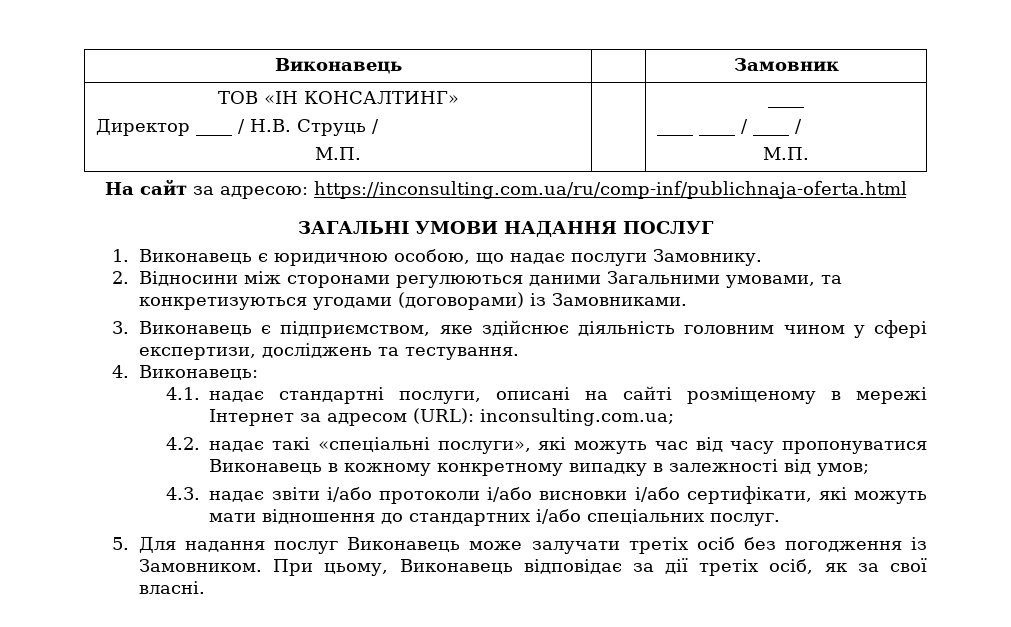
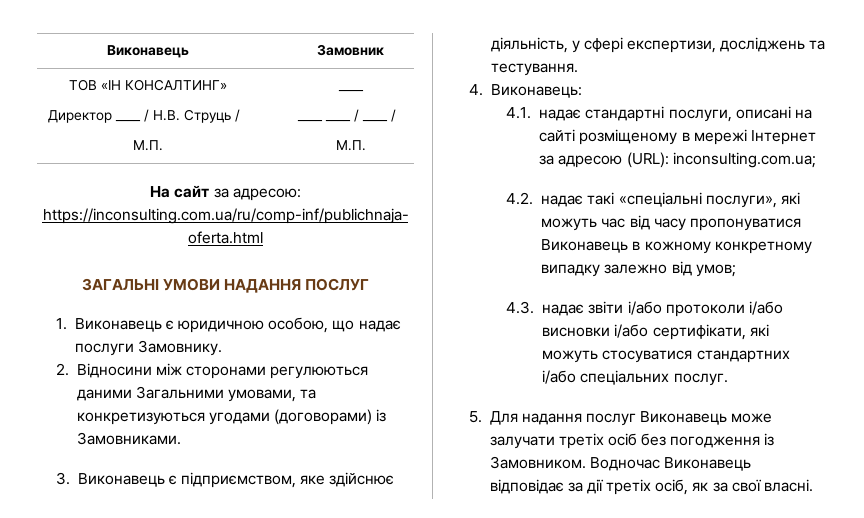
[578,321,845,336] діяльність головним чином -> [490,37,568,53] діяльність,
[327,413,408,426] адресом -> [558,155,623,168] адресою
[653,459,779,472] в залежності -> [604,264,668,274] залежно
[209,509,404,524] мати відношення до -> [602,350,693,363] стосуватися
[273,559,389,576] При цьому, -> [589,457,660,471] Водночас

